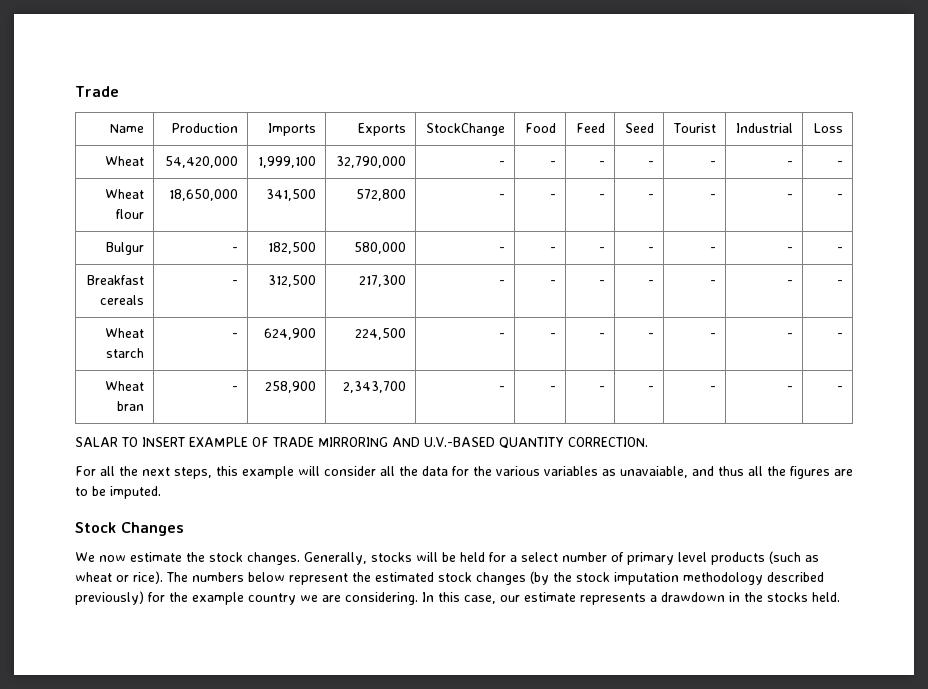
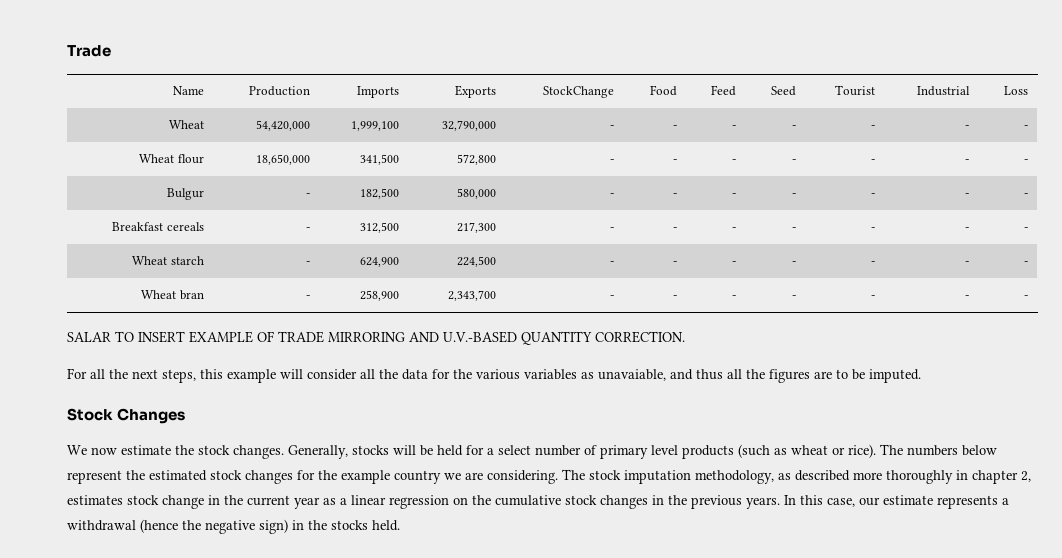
[530,571,824,585] [75,591,144,605] (by the stock imputation methodology described previously) -> (293, 477) none
(418, 598) none -> [562,469,1031,484] [67,495,780,509] The stock imputation methodology, as described more thoroughly in chapter 2, estimates stock change in the current year as a linear regression on the cumulative stock changes in the previous years.
[661,592,725,602] drawdown -> [67,519,288,534] withdrawal (hence the negative sign)

